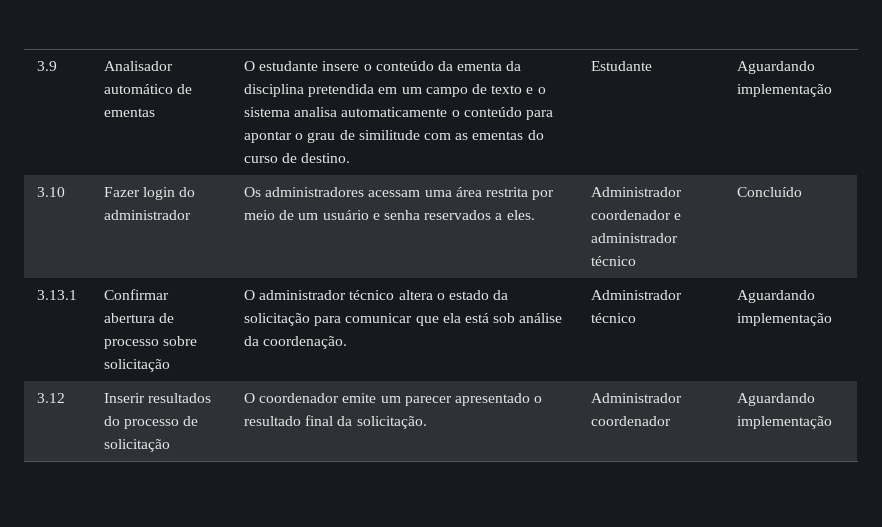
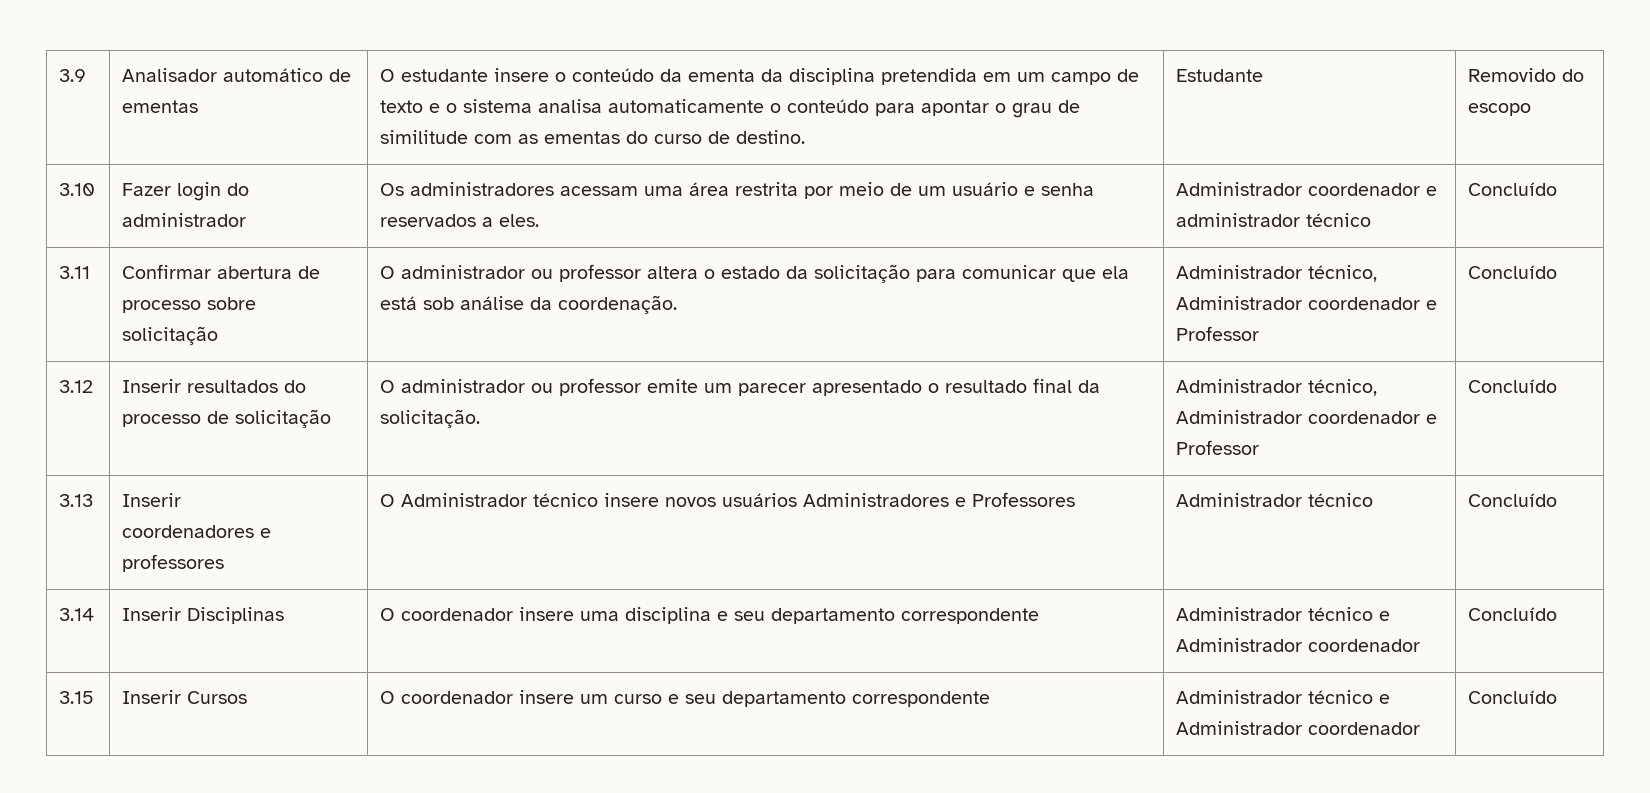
[737,61,816,74] [737,84,833,97] Aguardando implementação -> [1468,68,1585,82] [1468,103,1532,116] Removido do escopo
[37,290,78,300] 3.13.1 -> [59,266,91,279] 3.11
[349,290,395,300] técnico -> [531,264,642,282] ou professor
[591,313,637,323] [737,290,816,303] [737,313,833,326] técnico | Aguardando implementação -> [1308,265,1378,282] [1176,296,1438,310] [1176,326,1260,341] [1468,265,1558,279] técnico, Administrador coordenador e Professor | Concluído
[259,393,340,403] coordenador -> [401,378,642,396] administrador ou professor
[591,416,672,426] [737,393,816,406] [737,416,833,429] coordenador | Aguardando implementação -> [1308,379,1378,396] [1176,410,1438,424] [1176,440,1260,455] [1468,379,1558,393] [59,494,94,507] [122,493,182,507] [122,525,272,538] [122,554,225,572] [380,492,1076,507] [1176,493,1374,507] [1468,493,1558,507] [59,608,95,621] [122,607,285,624] [380,607,1040,624] [1176,607,1391,621] [1176,638,1421,652] [1468,607,1558,621] [59,691,95,704] [122,690,248,704] [380,690,991,707] [1176,690,1391,704] [1176,721,1421,735] [1468,690,1558,704] técnico, Administrador coordenador e Professor | Concluído // 3.13 | Inserir // coordenadores e professores | O Administrador técnico insere novos usuários Administradores e Professores | Administrador técnico | Concluído // 3.14 | Inserir Disciplinas | O coordenador insere uma disciplina e seu departamento correspondente | Administrador técnico e Administrador coordenador | Concluído // 3.15 | Inserir Cursos | O coordenador insere um curso e seu departamento correspondente | Administrador técnico e Administrador coordenador | Concluído

